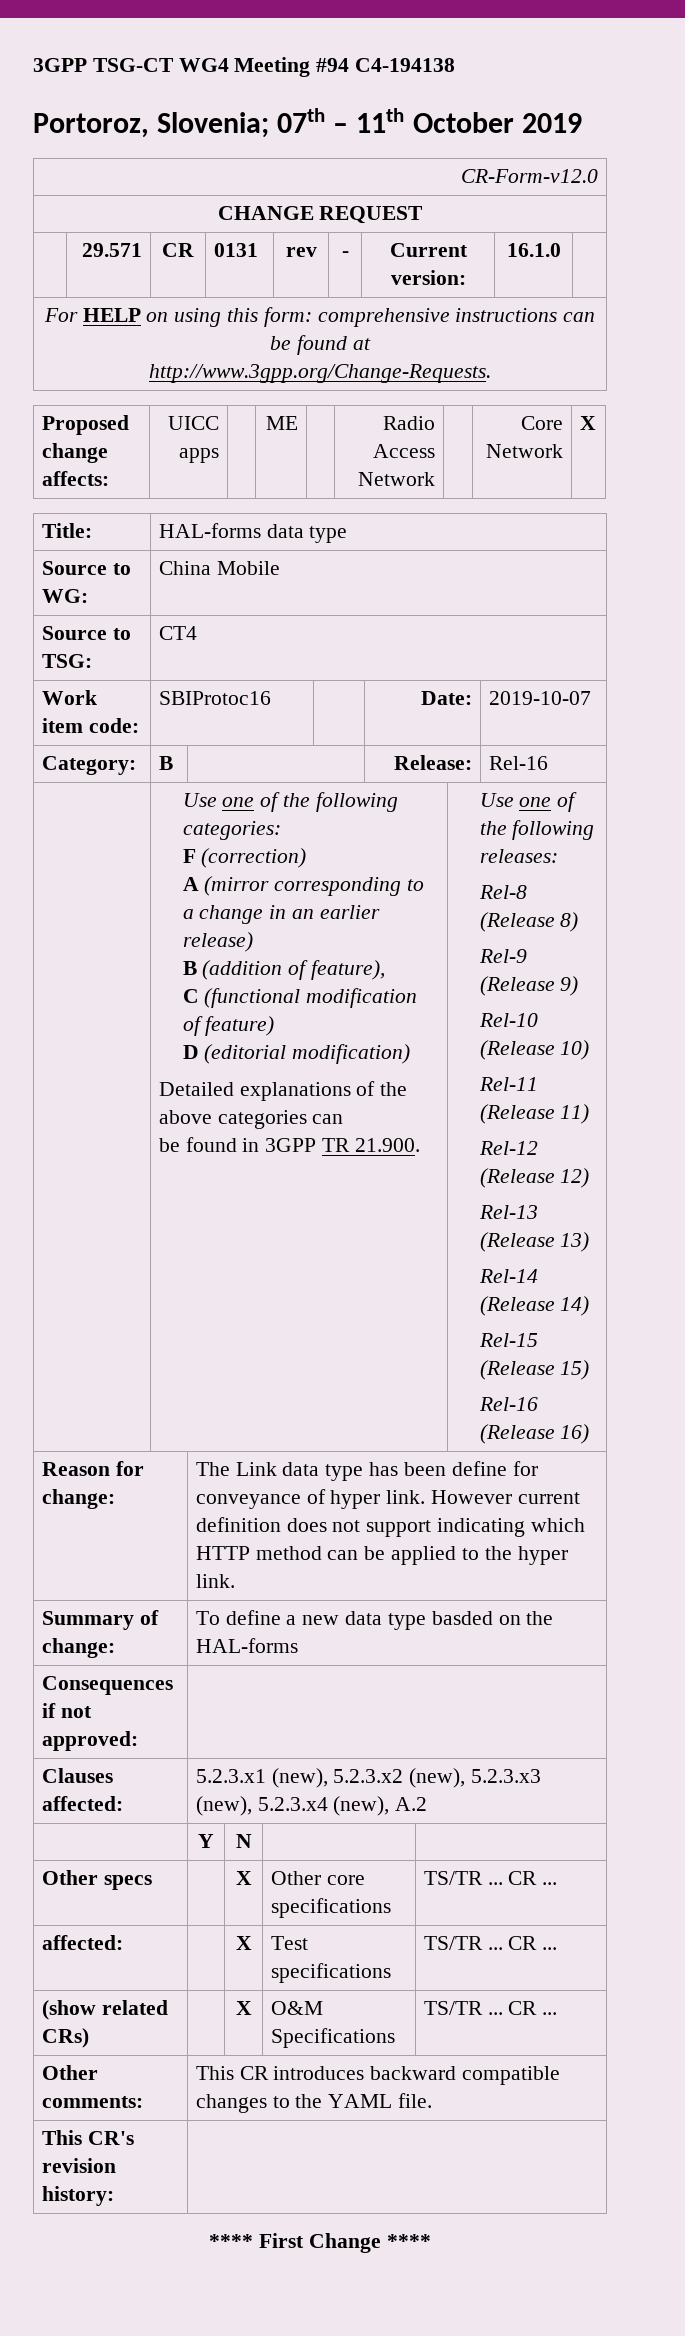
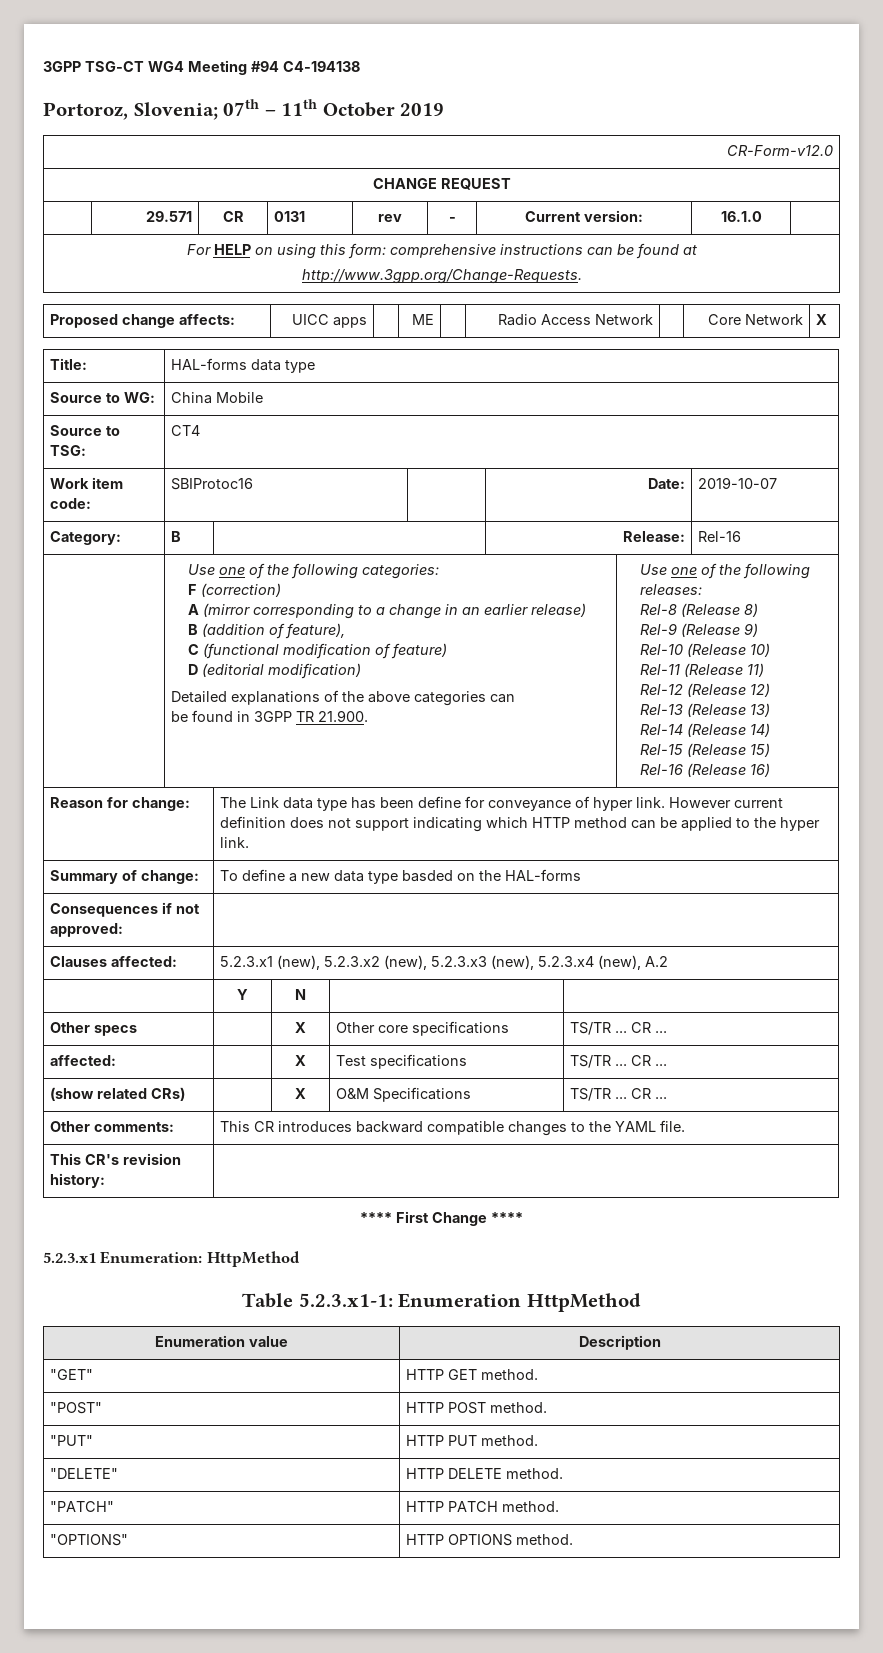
(431, 2241) none -> [43,1251,300,1267] [242,1293,641,1312] [155,1335,288,1347] [578,1335,661,1350] [50,1369,94,1380] [406,1369,539,1380] [50,1402,103,1414] [406,1402,548,1414] [50,1435,94,1446] [406,1435,539,1446] [50,1468,119,1479] [406,1468,564,1479] [50,1501,115,1512] [406,1501,560,1512] [50,1534,129,1546] [406,1534,574,1546] // 5.2.3.x1 Enumeration: HttpMethod // Table 5.2.3.x1-1: Enumeration HttpMethod // Enumeration value | Description // "GET" | HTTP GET method. // "POST" | HTTP POST method. // "PUT" | HTTP PUT method. // "DELETE" | HTTP DELETE method. // "PATCH" | HTTP PATCH method. // "OPTIONS" | HTTP OPTIONS method.

